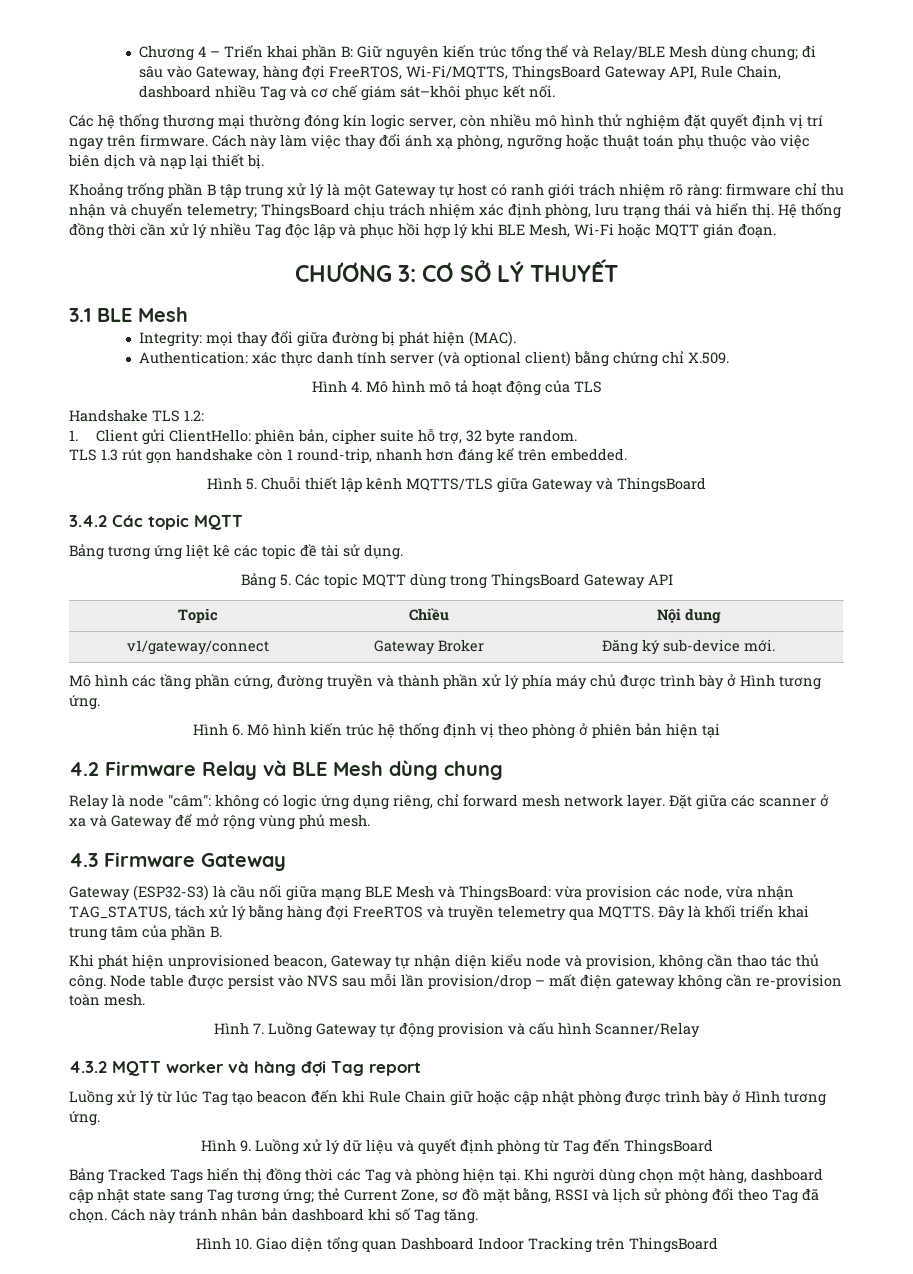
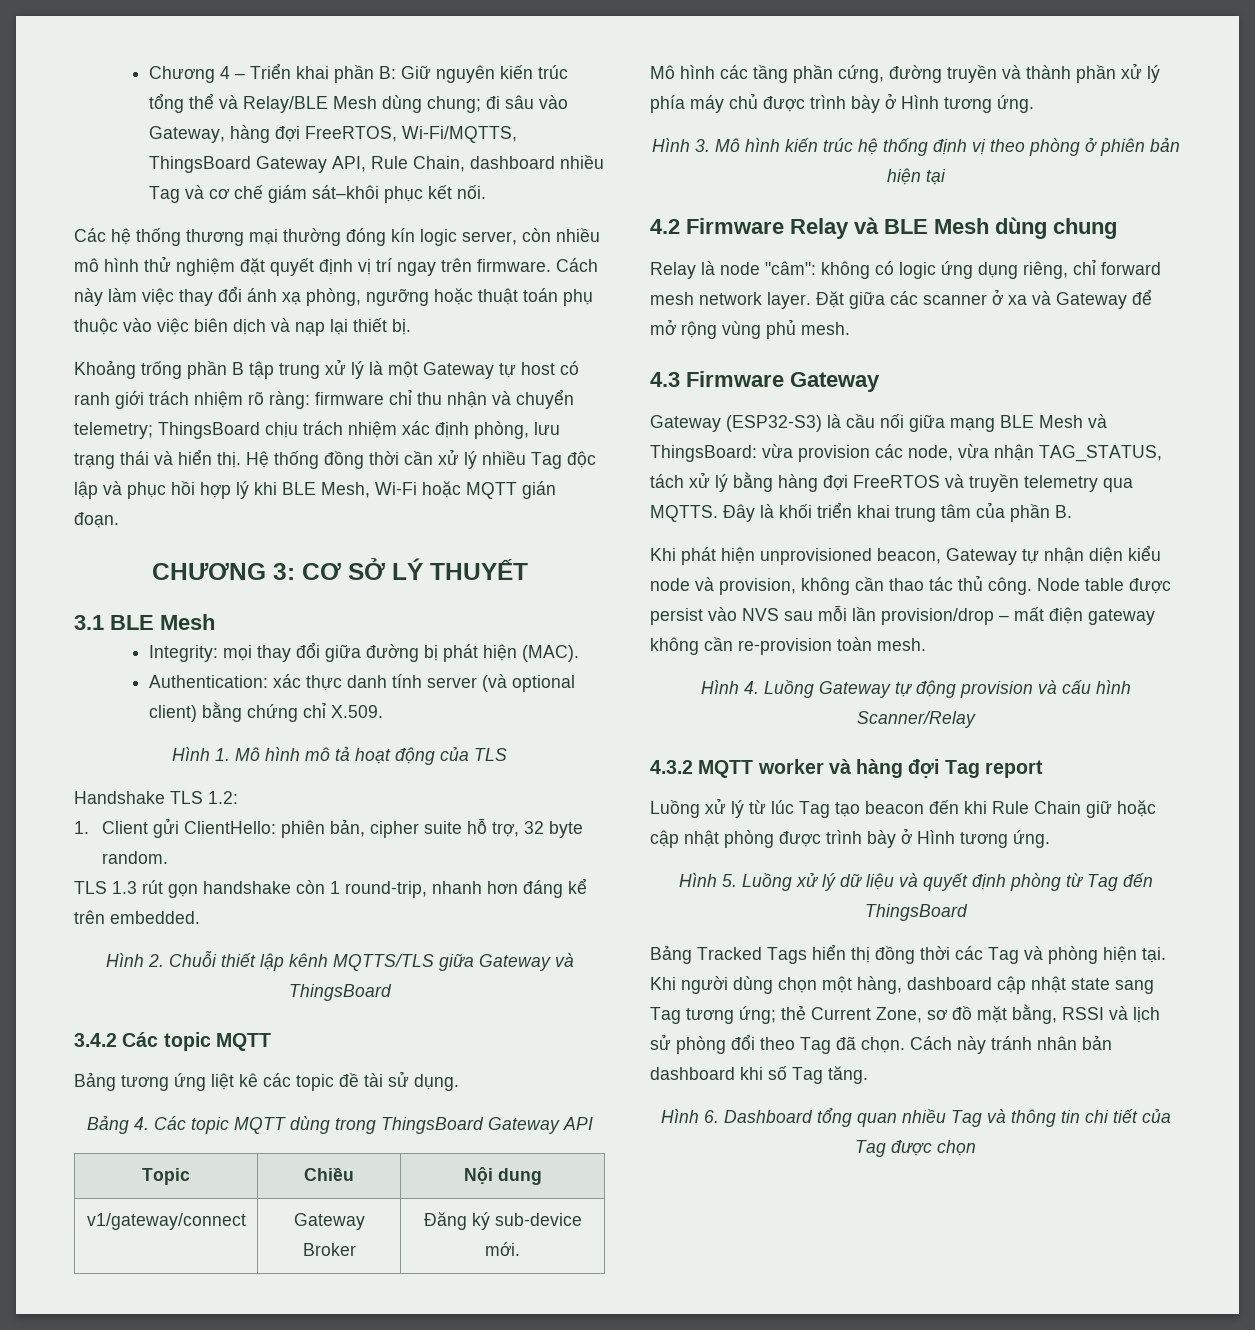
[350,381,362,392] 4. -> [215,748,230,761] 1.
[246,478,257,490] 5. -> [147,954,164,967] 2.
[279,574,291,586] 5. -> [133,1117,149,1130] 4.
[232,724,243,736] 6. -> [694,139,710,152] 3.
[253,1023,264,1034] 7. -> [743,681,759,694] 4.
[239,1140,251,1152] 9. -> [721,874,737,887] 5.
[234,1237,718,1253] 10. Giao diện tổng quan Dashboard Indoor Tracking trên ThingsBoard -> [703,1108,1171,1127] [855,1140,976,1157] 6. Dashboard tổng quan nhiều Tag và thông tin chi tiết của Tag được chọn

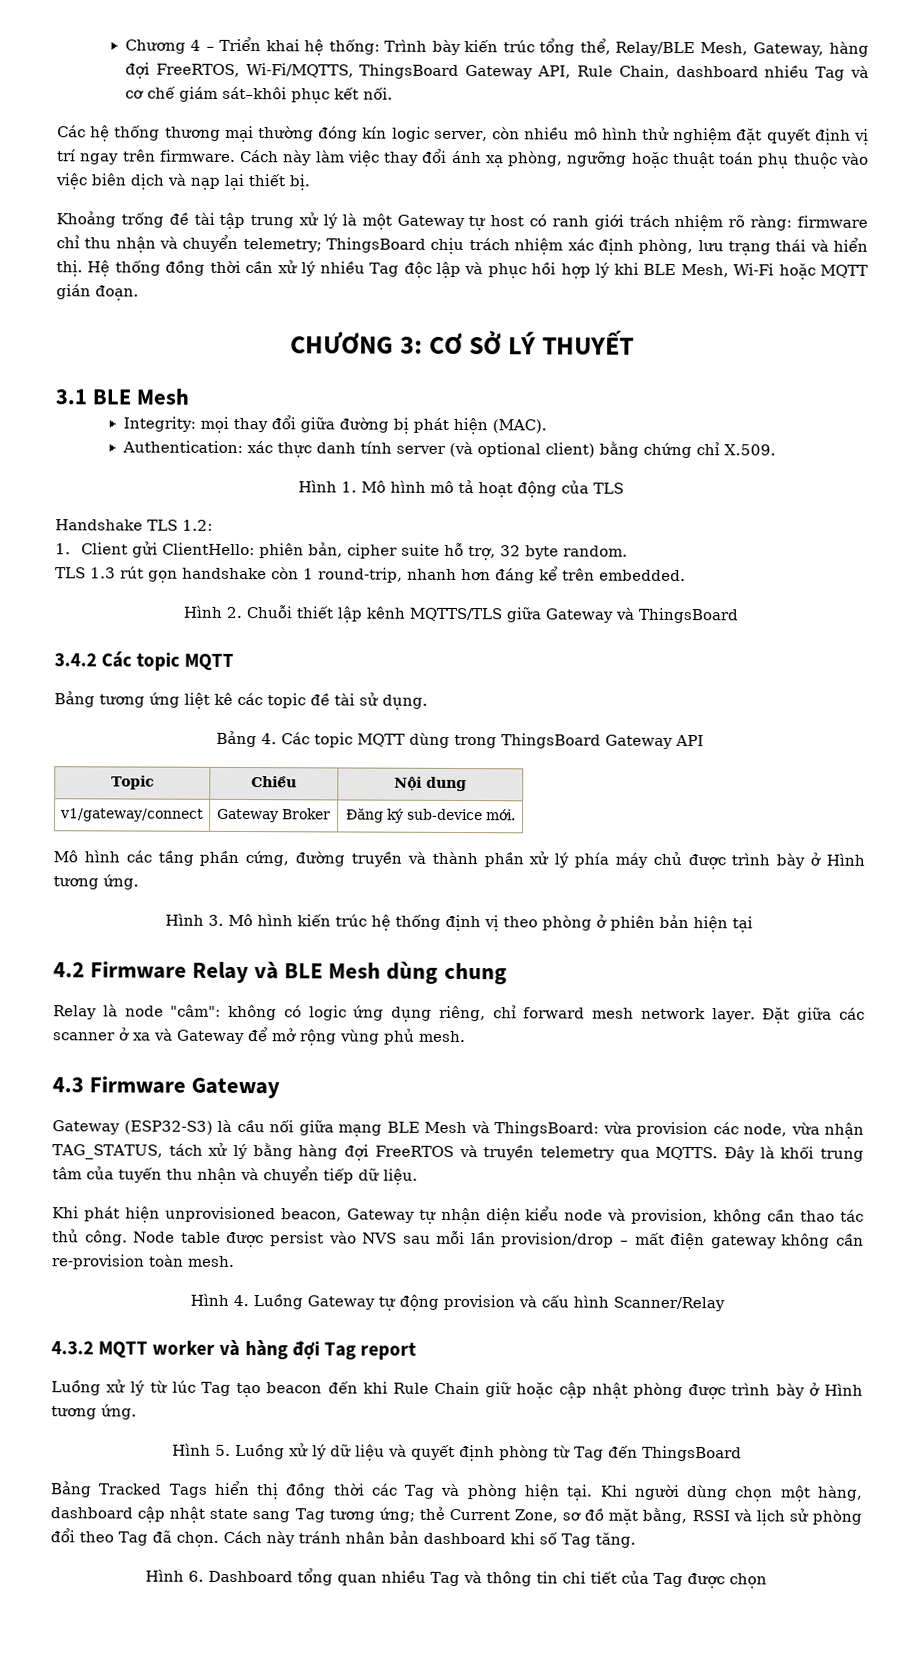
[333,65,568,83] [148,93,568,113] phần B: Giữ nguyên kiến trúc tổng thể và Relay/BLE Mesh dùng chung; đi sâu vào -> [304,38,748,57] hệ thống: Trình bày kiến trúc tổng thể, Relay/BLE Mesh,
[187,361,244,379] phần B -> [168,212,215,225] đề tài
[817,502,890,518] triển khai -> (815, 1152) none
[1010,504,1072,522] phần B. -> [118,1166,418,1185] tuyến thu nhận và chuyển tiếp dữ liệu.

